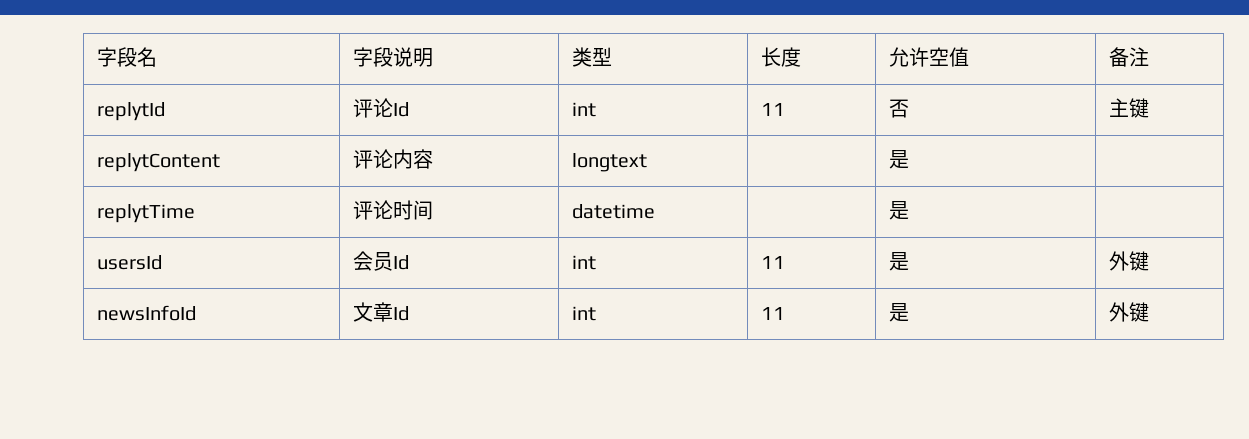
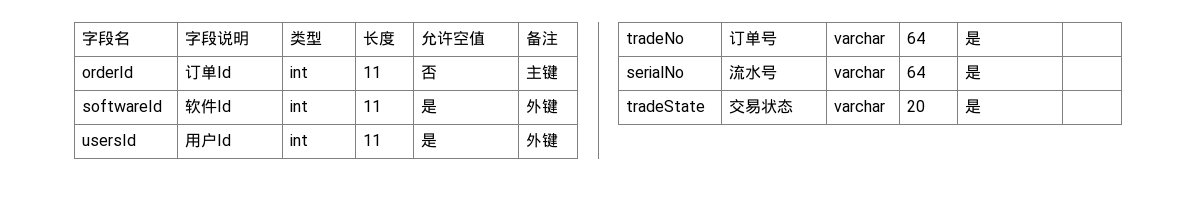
[96,102,165,121] [352,98,393,118] replytId | 评论 -> [82,66,134,78] [185,64,218,80] orderId | 订单
[96,153,220,172] [352,149,433,169] [571,153,647,172] [888,150,909,169] [96,204,195,223] [352,200,433,220] [571,204,655,219] [888,201,909,220] [96,255,162,270] [352,251,409,271] [571,255,596,270] [760,256,785,269] [888,252,909,271] [1108,251,1149,271] [96,305,196,321] [352,302,409,322] [571,306,596,321] [760,307,785,320] [888,303,909,322] [1108,302,1149,322] replytContent | 评论内容 | longtext | | 是 | // replytTime | 评论时间 | datetime | | 是 | // usersId | 会员Id | int | 11 | 是 | 外键 // newsInfoId | 文章Id | int | 11 | 是 | 外键 -> [82,98,163,112] [185,98,232,114] [290,100,309,112] [363,100,382,112] [421,99,438,114] [526,99,559,114] [82,134,137,146] [185,133,232,148] [290,134,309,146] [363,134,382,146] [421,133,438,148] [526,133,559,148] [626,32,685,44] [729,30,778,46] [834,32,886,44] [907,32,926,44] [965,31,982,46] [626,66,685,78] [729,65,778,80] [834,66,886,78] [907,66,926,78] [965,65,982,80] [626,100,706,112] [729,99,794,114] [834,100,886,112] [907,100,926,112] [965,99,982,114] softwareId | 软件Id | int | 11 | 是 | 外键 // usersId | 用户Id | int | 11 | 是 | 外键 // tradeNo | 订单号 | varchar | 64 | 是 | // serialNo | 流水号 | varchar | 64 | 是 | // tradeState | 交易状态 | varchar | 20 | 是 |

